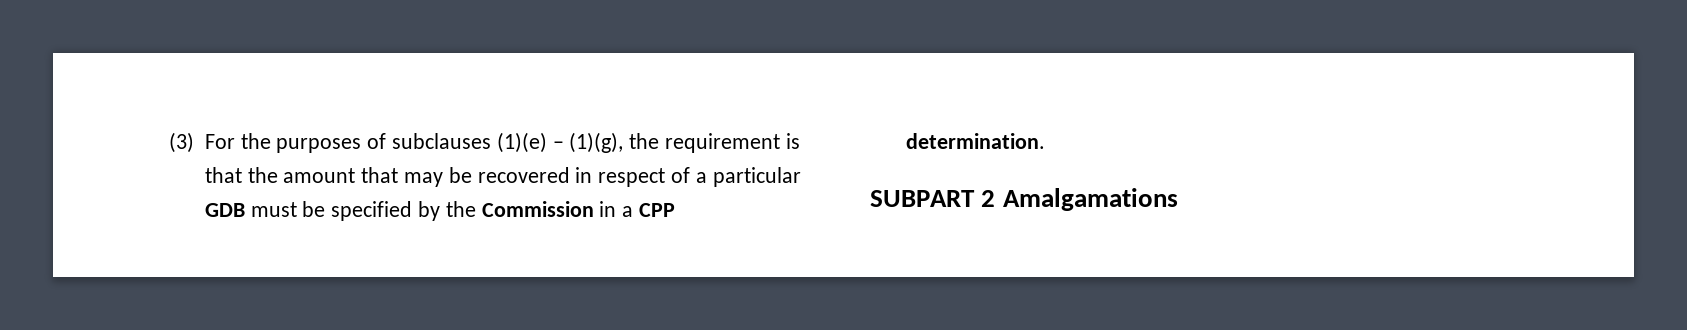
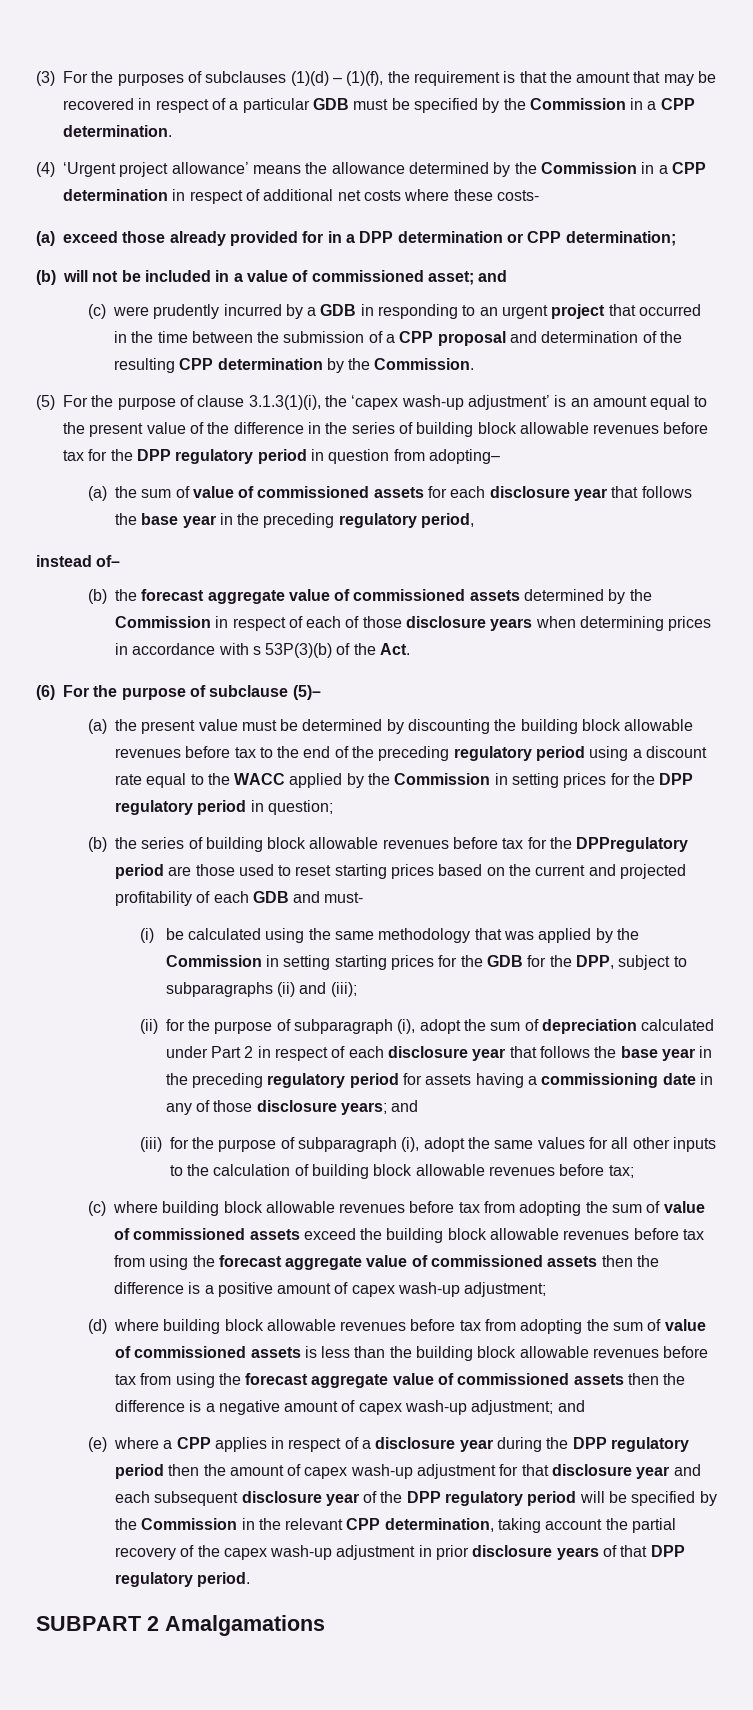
[496,132,624,153] (1)(e) – (1)(g), -> [290,71,384,86] (1)(d) – (1)(f),
(1045, 141) none -> [36,162,706,177] [63,189,539,204] [36,231,676,246] [36,270,508,285] [87,304,702,319] [113,331,683,346] [113,358,475,373] [36,395,708,410] [63,422,709,437] [63,449,500,464] [87,486,692,501] [114,513,475,528] [36,555,121,567] [87,589,652,604] [114,616,712,631] [114,643,411,658] [36,685,321,700] [87,719,694,734] [114,746,708,761] [114,773,694,788] [114,800,333,815] [87,837,689,852] [114,864,687,879] [114,891,364,906] [139,928,639,943] [165,955,687,970] [165,982,357,997] [139,1019,715,1034] [165,1046,713,1061] [165,1073,713,1088] [165,1100,419,1115] [139,1137,716,1152] [169,1164,634,1179] [87,1201,705,1216] [113,1228,705,1243] [113,1255,660,1270] [113,1282,547,1297] [87,1319,706,1334] [114,1346,709,1361] [114,1373,686,1388] [114,1400,585,1415] [87,1437,690,1452] [114,1464,701,1479] [114,1491,717,1506] [114,1518,677,1533] [114,1545,685,1560] [114,1572,251,1587] // (4) ‘Urgent project allowance’ means the allowance determined by the Commission in a CPP determination in respect of additional net costs where these costs- // (a) exceed those already provided for in a DPP determination or CPP determination; // (b) will not be included in a value of commissioned asset; and // (c) were prudently incurred by a GDB in responding to an urgent project that occurred in the time between the submission of a CPP proposal and determination of the resulting CPP determination by the Commission. // (5) For the purpose of clause 3.1.3(1)(i), the ‘capex wash-up adjustment’ is an amount equal to the present value of the difference in the series of building block allowable revenues before tax for the DPP regulatory period in question from adopting– // (a) the sum of value of commissioned assets for each disclosure year that follows the base year in the preceding regulatory period, // instead of– // (b) the forecast aggregate value of commissioned assets determined by the Commission in respect of each of those disclosure years when determining prices in accordance with s 53P(3)(b) of the Act. // (6) For the purpose of subclause (5)– // (a) the present value must be determined by discounting the building block allowable revenues before tax to the end of the preceding regulatory period using a discount rate equal to the WACC applied by the Commission in setting prices for the DPP regulatory period in question; // (b) the series of building block allowable revenues before tax for the DPPregulatory period are those used to reset starting prices based on the current and projected profitability of each GDB and must- // (i) be calculated using the same methodology that was applied by the Commission in setting starting prices for the GDB for the DPP, subject to subparagraphs (ii) and (iii); // (ii) for the purpose of subparagraph (i), adopt the sum of depreciation calculated under Part 2 in respect of each disclosure year that follows the base year in the preceding regulatory period for assets having a commissioning date in any of those disclosure years; and // (iii) for the purpose of subparagraph (i), adopt the same values for all other inputs to the calculation of building block allowable revenues before tax; // (c) where building block allowable revenues before tax from adopting the sum of value of commissioned assets exceed the building block allowable revenues before tax from using the forecast aggregate value of commissioned assets then the difference is a positive amount of capex wash-up adjustment; // (d) where building block allowable revenues before tax from adopting the sum of value of commissioned assets is less than the building block allowable revenues before tax from using the forecast aggregate value of commissioned assets then the difference is a negative amount of capex wash-up adjustment; and // (e) where a CPP applies in respect of a disclosure year during the DPP regulatory period then the amount of capex wash-up adjustment for that disclosure year and each subsequent disclosure year of the DPP regulatory period will be specified by the Commission in the relevant CPP determination, taking account the partial recovery of the capex wash-up adjustment in prior disclosure years of that DPP regulatory period.

